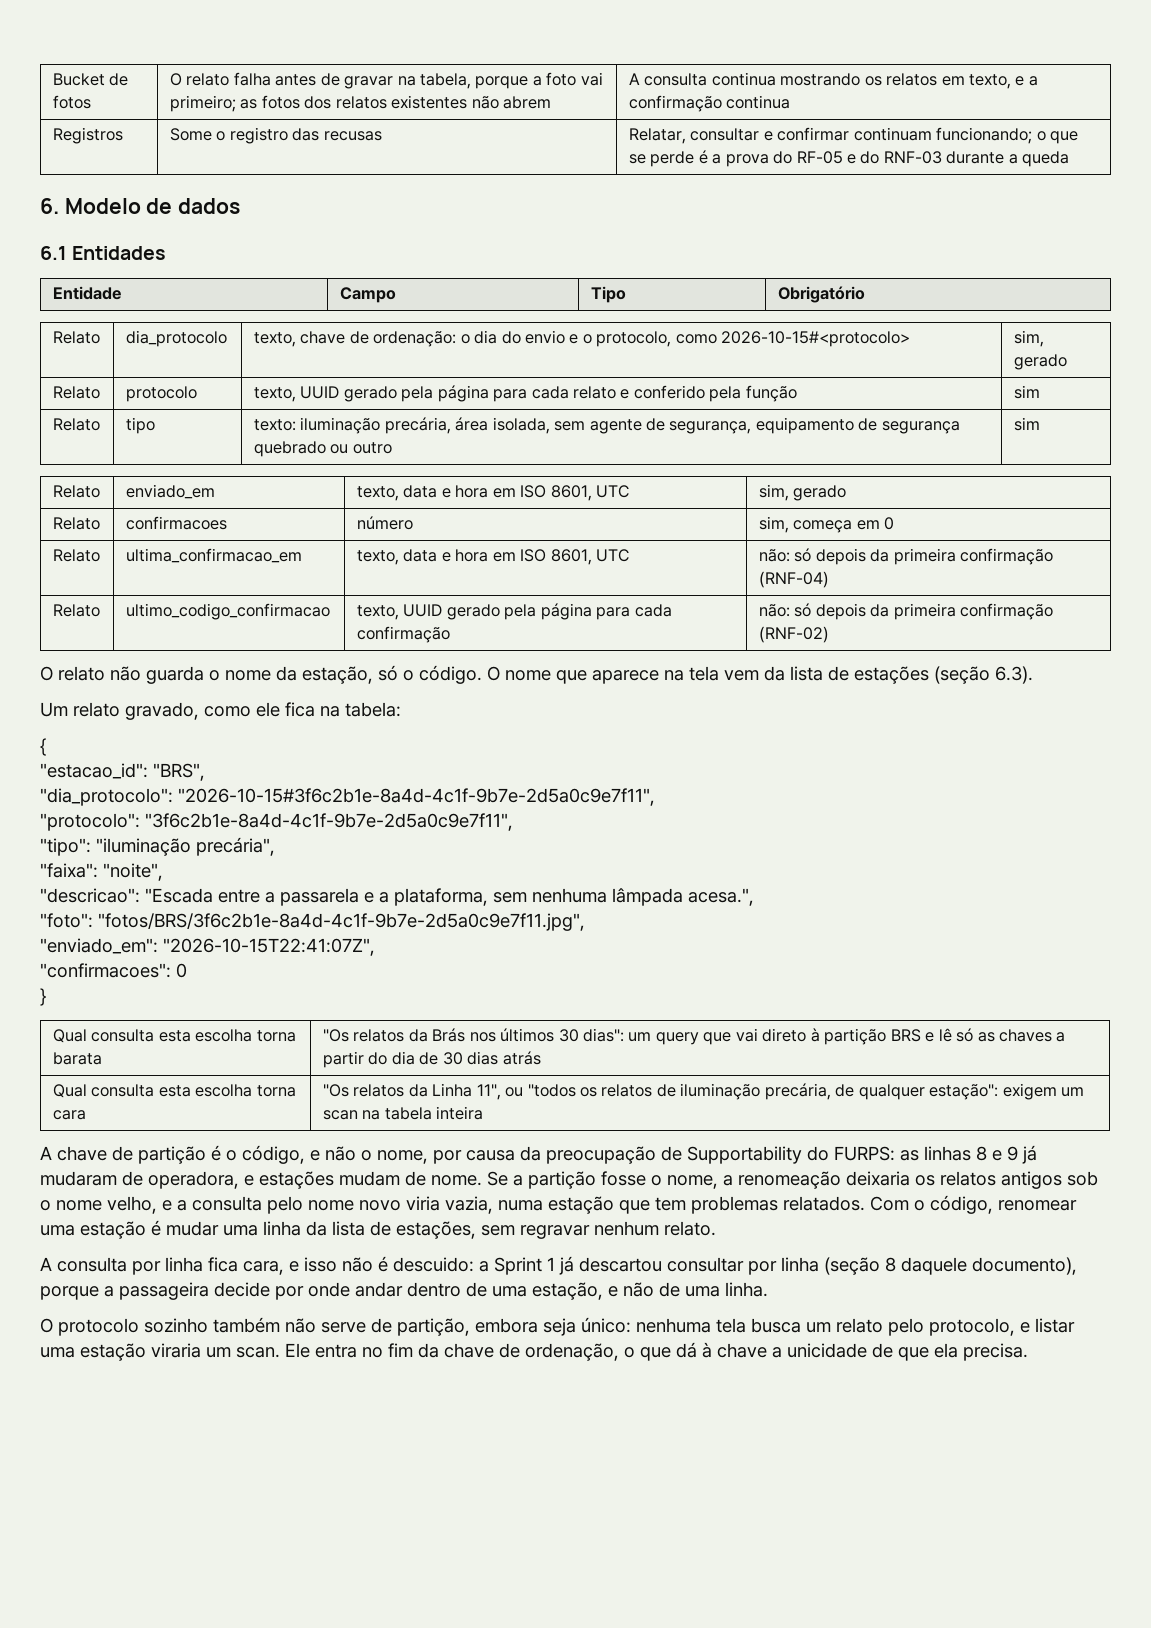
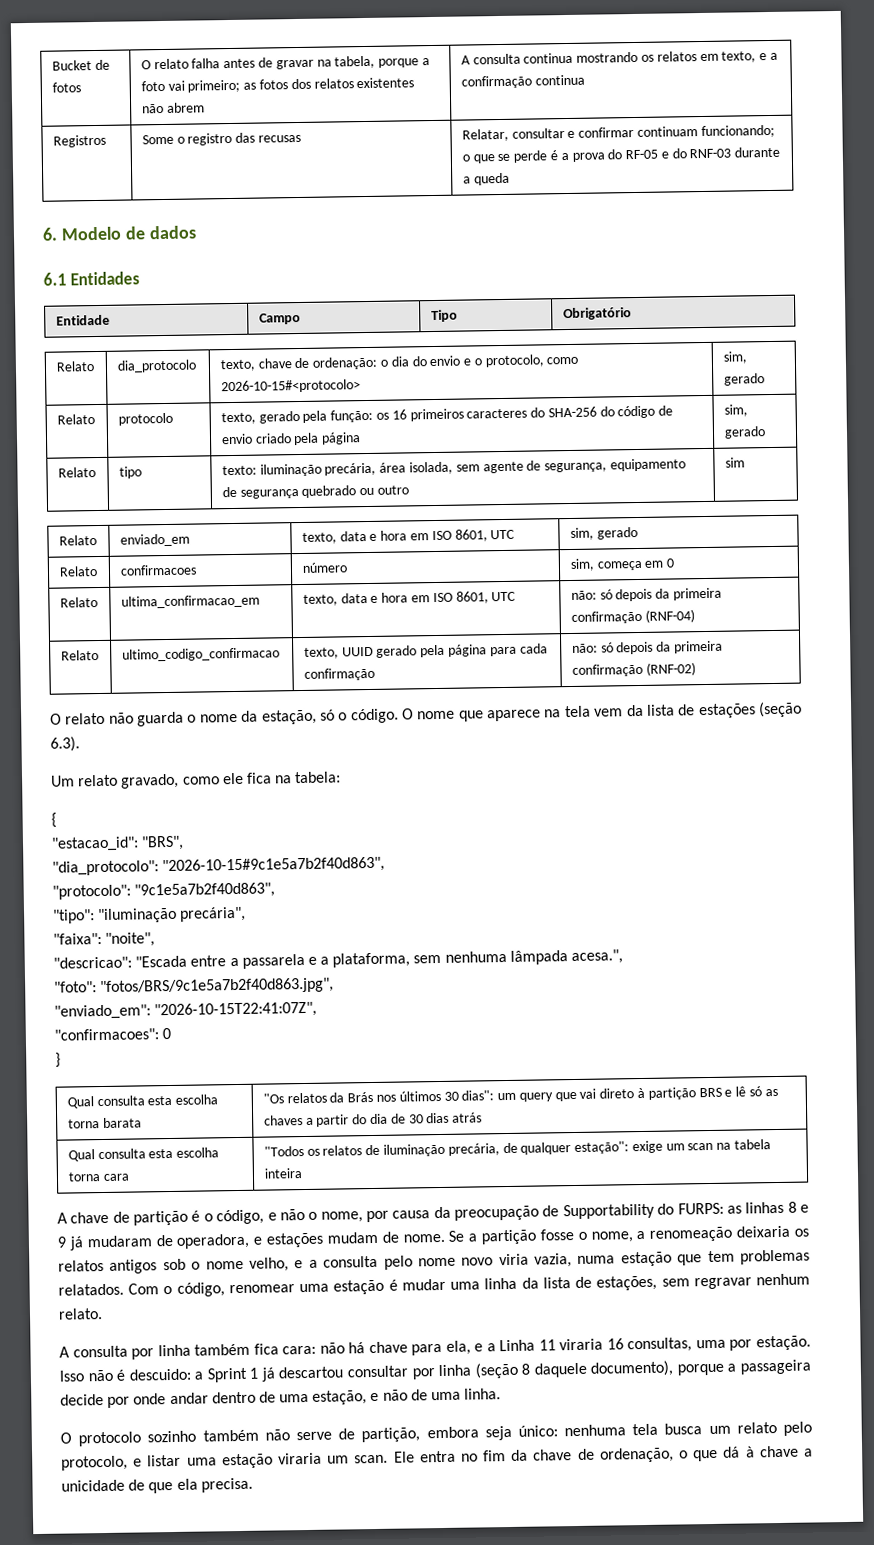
[300,385,797,402] [1013,385,1040,399] UUID gerado pela página para cada relato e conferido pela função | sim -> [258,405,674,424] [220,432,362,446] [723,404,748,417] [723,426,766,439] gerado pela função: os 16 primeiros caracteres do SHA-256 do código de envio criado pela página | sim, gerado
[178,788,655,806] "2026-10-15#3f6c2b1e-8a4d-4c1f-9b7e-2d5a0c9e7f11", -> [162,856,386,875] "2026-10-15#9c1e5a7b2f40d863",
[145,813,513,831] "3f6c2b1e-8a4d-4c1f-9b7e-2d5a0c9e7f11", -> [134,882,276,899] "9c1e5a7b2f40d863",
[98,913,585,931] "fotos/BRS/3f6c2b1e-8a4d-4c1f-9b7e-2d5a0c9e7f11.jpg", -> [100,977,335,996] "fotos/BRS/9c1e5a7b2f40d863.jpg",
[322,1083,576,1100] "Os relatos da Linha 11", ou "todos -> [263,1146,304,1157] "Todos
[1002,1083,1057,1100] exigem -> [631,1140,663,1154] exige
[208,1257,337,1275] fica cara, e isso -> [194,1335,811,1356] [59,1370,84,1382] também fica cara: não há chave para ela, e a Linha 11 viraria 16 consultas, uma por estação. Isso

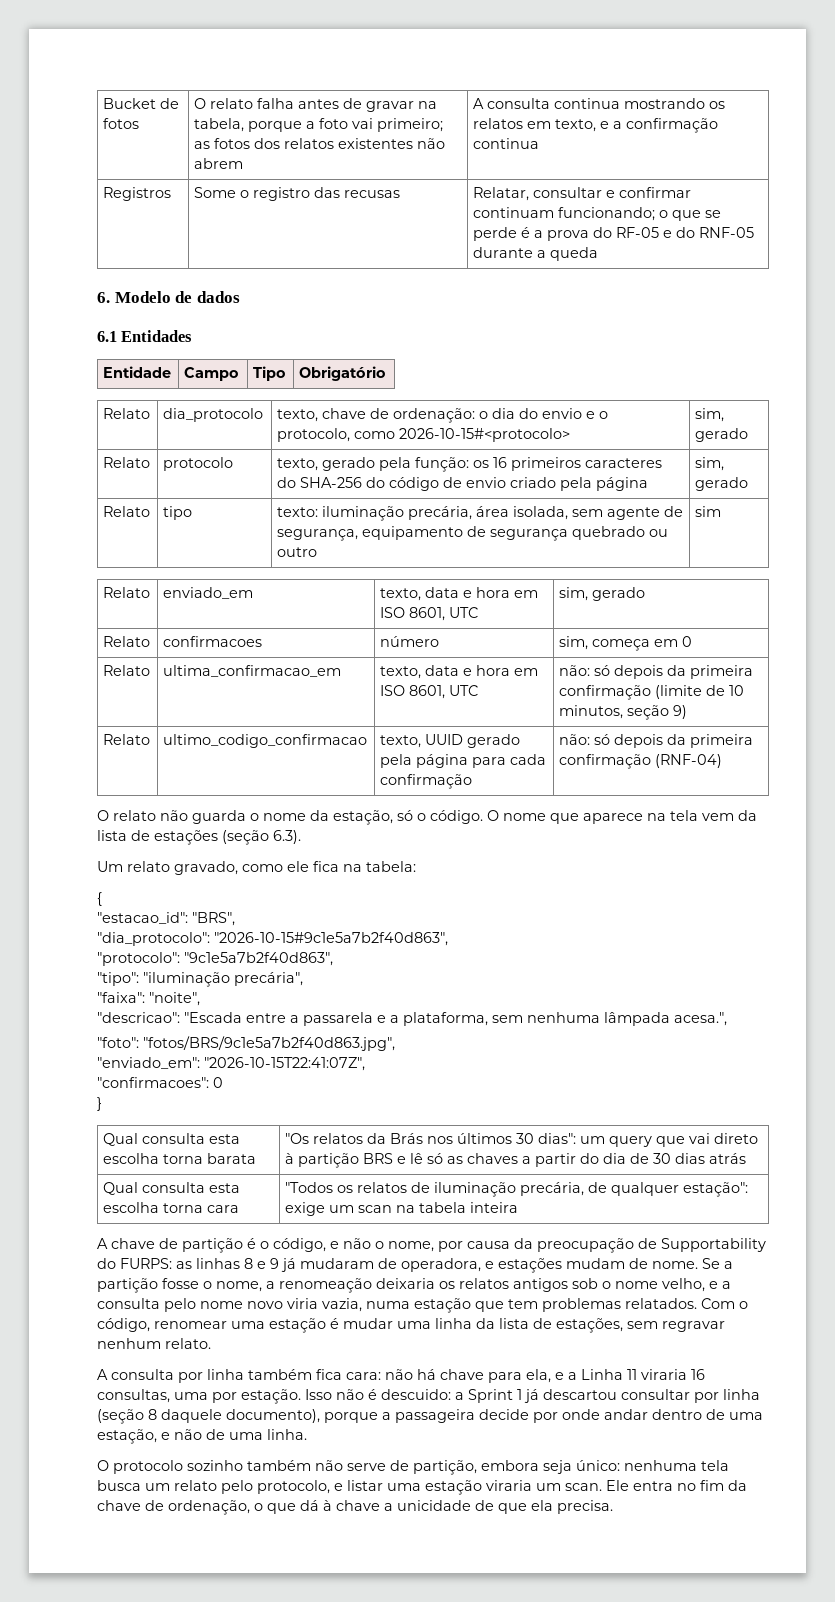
[689,148,732,159] RNF-03 -> [699,227,755,238] RNF-05
[644,609,695,623] (RNF-04) -> [655,685,745,699] [559,705,688,720] (limite de 10 minutos, seção 9)
[645,662,696,676] (RNF-02) -> [655,754,723,768] (RNF-04)

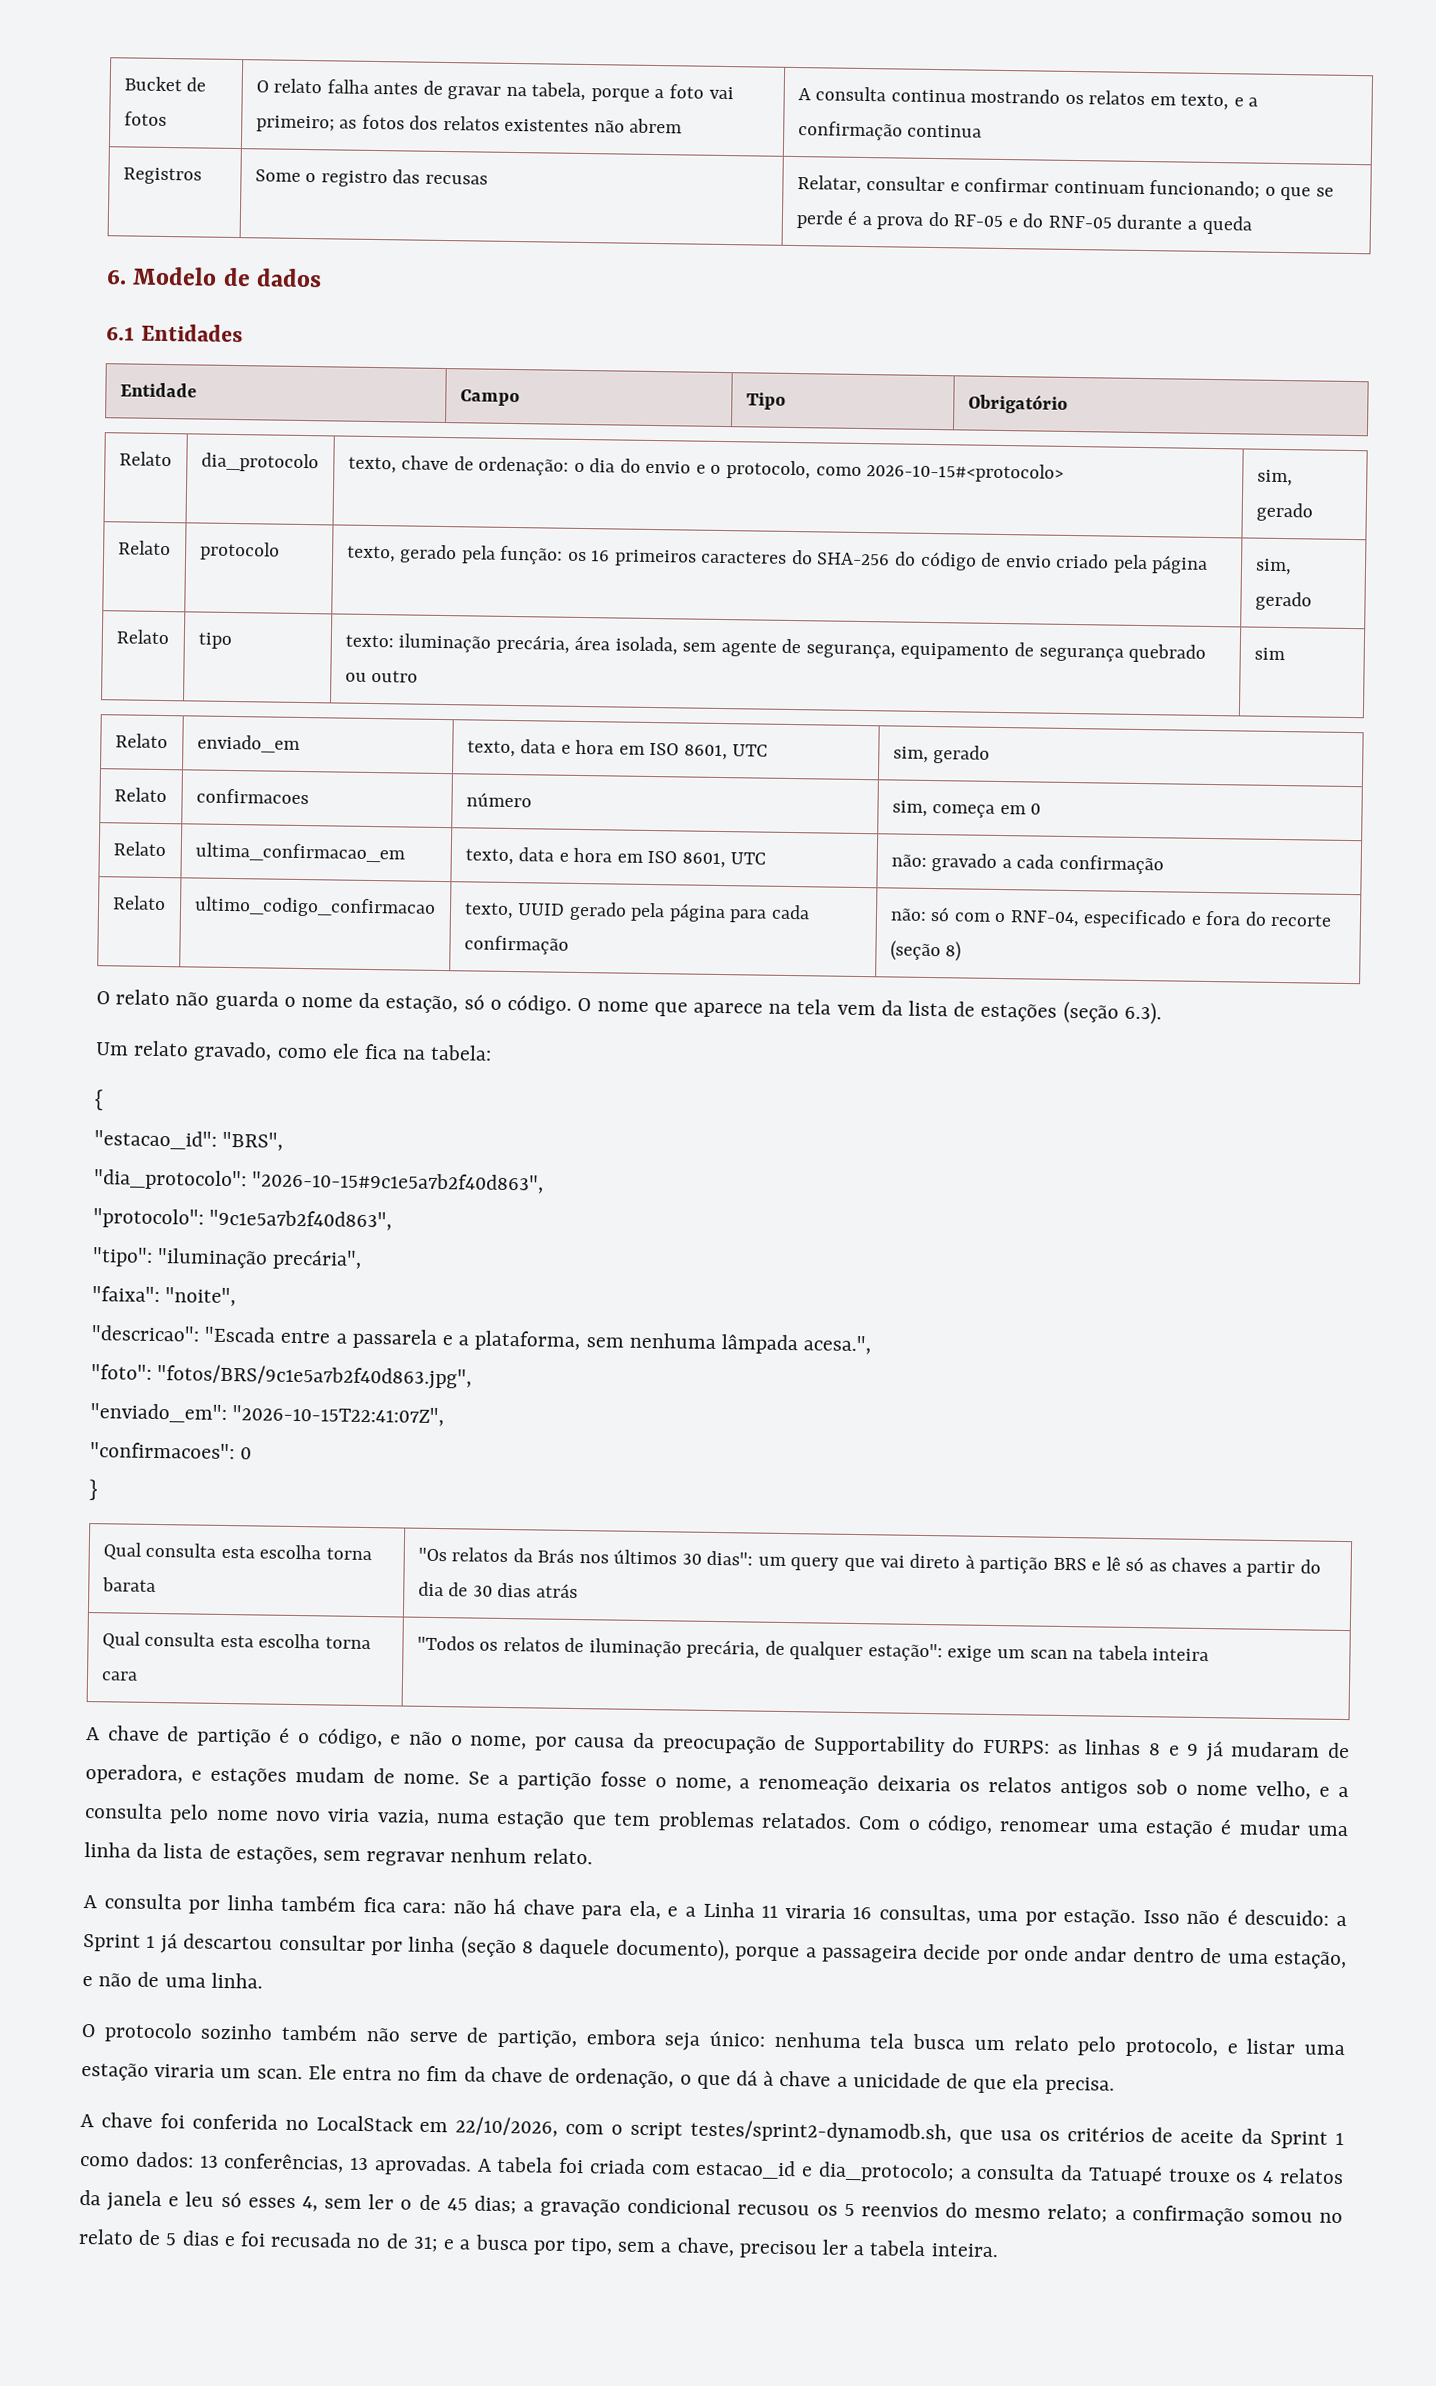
[594,665,754,679] [559,685,745,700] [559,705,688,720] só depois da primeira confirmação (limite de 10 minutos, seção 9) -> [931,853,1164,875] gravado a cada confirmação
[614,734,754,748] [559,754,723,769] depois da primeira confirmação (RNF-04) -> [953,909,1333,929] [889,940,962,962] com o RNF-04, especificado e fora do recorte (seção 8)
(613, 1507) none -> [80,2112,1345,2149] [80,2151,1345,2186] [79,2189,1344,2226] [78,2228,998,2259] // A chave foi conferida no LocalStack em 22/10/2026, com o script testes/sprint2-dynamodb.sh, que usa os critérios de aceite da Sprint 1 como dados: 13 conferências, 13 aprovadas. A tabela foi criada com estacao_id e dia_protocolo; a consulta da Tatuapé trouxe os 4 relatos da janela e leu só esses 4, sem ler o de 45 dias; a gravação condicional recusou os 5 reenvios do mesmo relato; a confirmação somou no relato de 5 dias e foi recusada no de 31; e a busca por tipo, sem a chave, precisou ler a tabela inteira.

